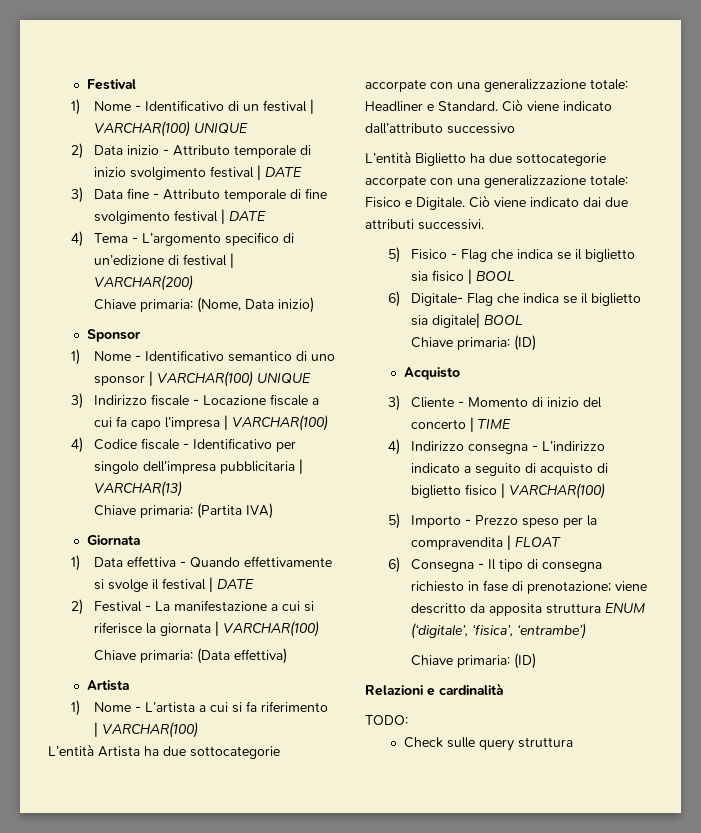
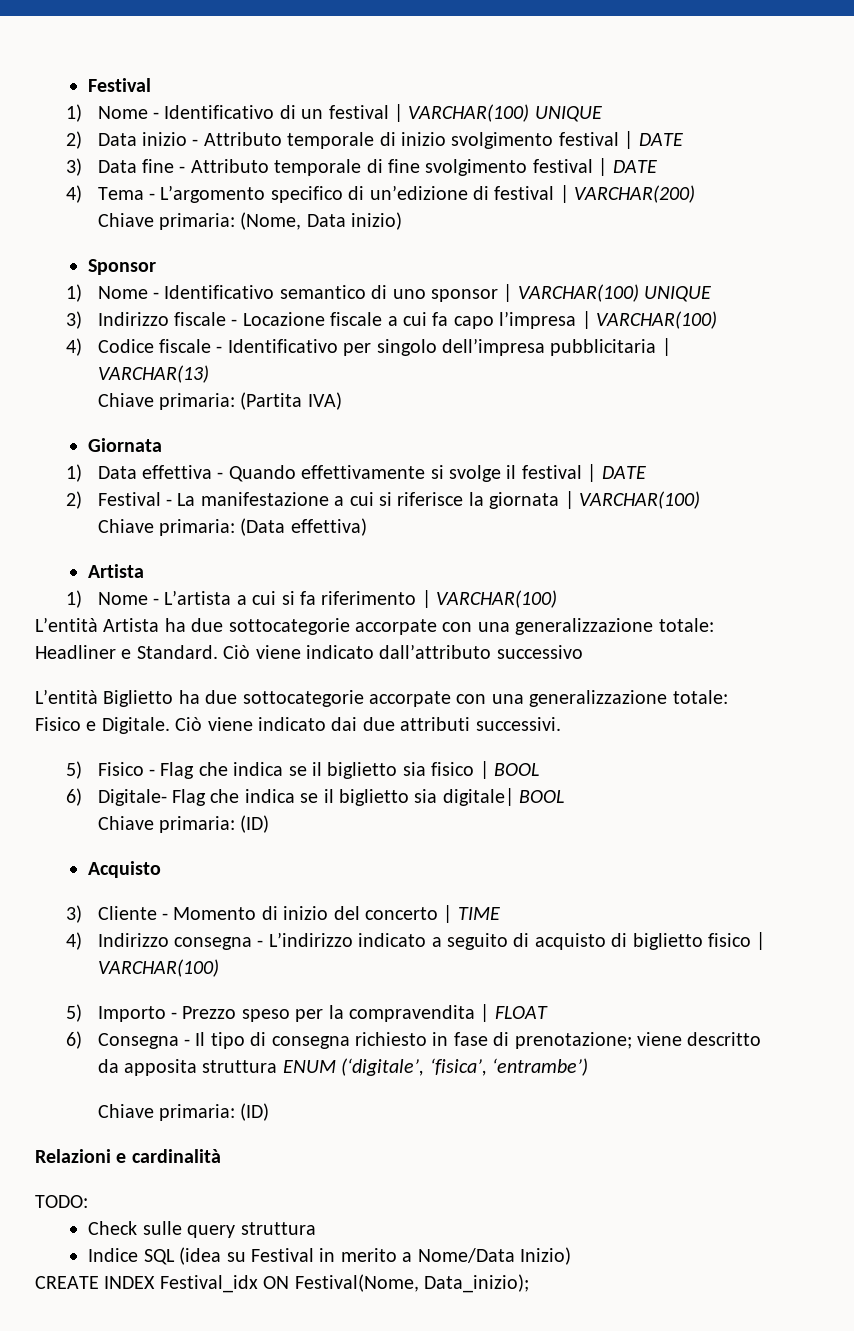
(573, 742) none -> [88,1247,571,1265] [35,1274,529,1293] // Indice SQL (idea su Festival in merito a Nome/Data Inizio) // CREATE INDEX Festival_idx ON Festival(Nome, Data_inizio);

